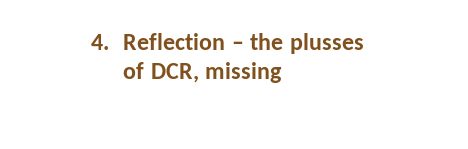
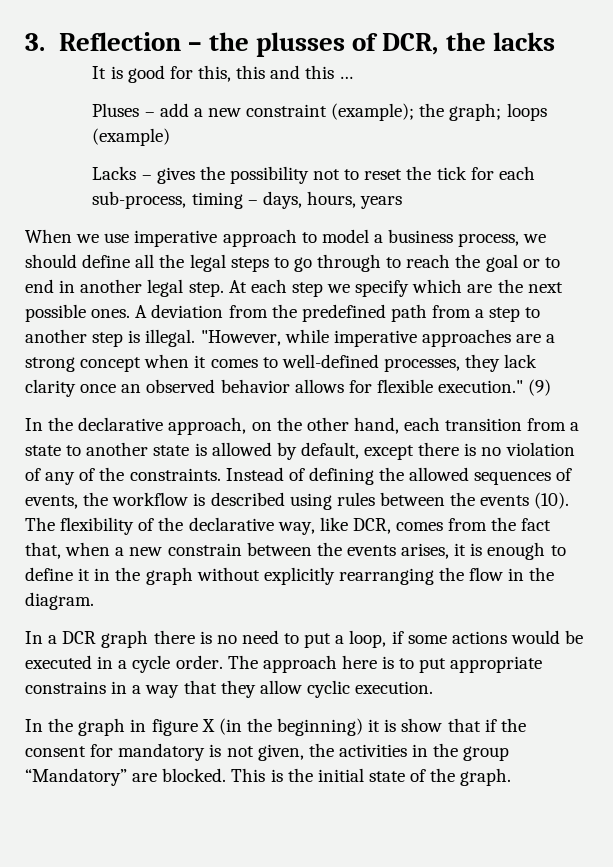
[91,34,109,50] 4. -> [25,33,45,51] 3.
[205,62,283,83] missing -> [445,32,555,51] [92,65,354,83] [92,103,547,121] [92,128,171,146] [92,166,535,184] [92,191,403,209] [25,229,547,247] [25,254,560,272] [25,279,563,297] [25,304,541,322] [25,329,556,347] [25,354,538,372] [25,379,552,397] [25,417,580,435] [25,442,575,460] [25,467,573,485] [25,492,570,510] [25,517,552,535] [25,542,566,560] [25,567,555,585] [25,592,94,610] [25,630,584,648] [25,655,543,673] [25,680,434,698] [25,718,526,736] [25,743,510,761] [25,768,512,786] the lacks // It is good for this, this and this … // Pluses – add a new constraint (example); the graph; loops (example) // Lacks – gives the possibility not to reset the tick for each sub-process, timing – days, hours, years // When we use imperative approach to model a business process, we should define all the legal steps to go through to reach the goal or to end in another legal step. At each step we specify which are the next possible ones. A deviation from the predefined path from a step to another step is illegal. "However, while imperative approaches are a strong concept when it comes to well-defined processes, they lack clarity once an observed behavior allows for flexible execution." (9) // In the declarative approach, on the other hand, each transition from a state to another state is allowed by default, except there is no violation of any of the constraints. Instead of defining the allowed sequences of events, the workflow is described using rules between the events (10). The flexibility of the declarative way, like DCR, comes from the fact that, when a new constrain between the events arises, it is enough to define it in the graph without explicitly rearranging the flow in the diagram. // In a DCR graph there is no need to put a loop, if some actions would be executed in a cycle order. The approach here is to put appropriate constrains in a way that they allow cyclic execution. // In the graph in figure X (in the beginning) it is show that if the consent for mandatory is not given, the activities in the group “Mandatory” are blocked. This is the initial state of the graph.

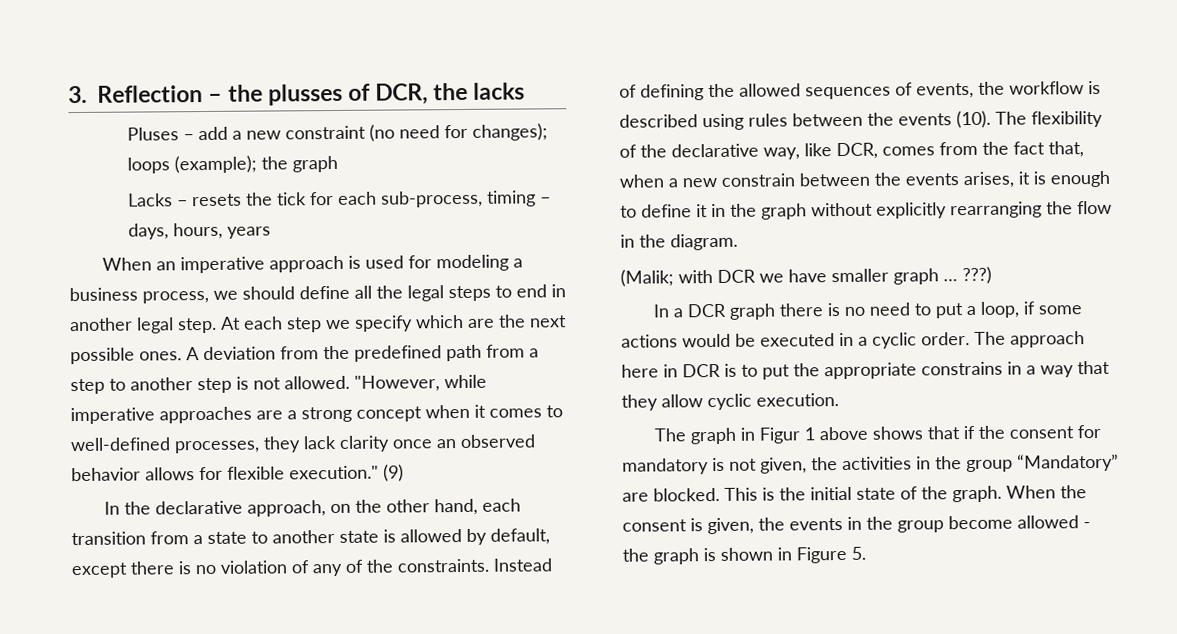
[92,65,354,83] // It is good for this, this and this … -> (525, 91) none
[331,103,547,121] [92,128,171,146] [92,166,403,184] (example); the graph; loops (example) // Lacks – gives the possibility not to reset -> [368,123,548,142] [126,155,338,174] [127,193,242,207] (no need for changes); loops (example); the graph // Lacks – resets
[76,229,369,247] we use imperative approach to model -> [155,254,509,274] an imperative approach is used for modeling
[293,254,560,272] go through to reach the goal or to -> (512, 291) none
[145,329,196,347] illegal. -> [253,375,350,390] not allowed.
(94, 601) none -> [620,266,992,287] // (Malik; with DCR we have smaller graph … ???)
[132,655,171,673] cycle -> [872,332,917,349] cyclic
(377, 662) none -> [663,363,721,378] in DCR
(447, 665) none -> [793,363,820,377] the
[25,718,443,736] In the graph in figure X (in the beginning) it is show -> [653,426,923,445] The graph in Figur 1 above shows
(512, 777) none -> [1006,485,1087,499] [622,515,1091,535] [622,546,866,565] When the consent is given, the events in the group become allowed - the graph is shown in Figure 5.

